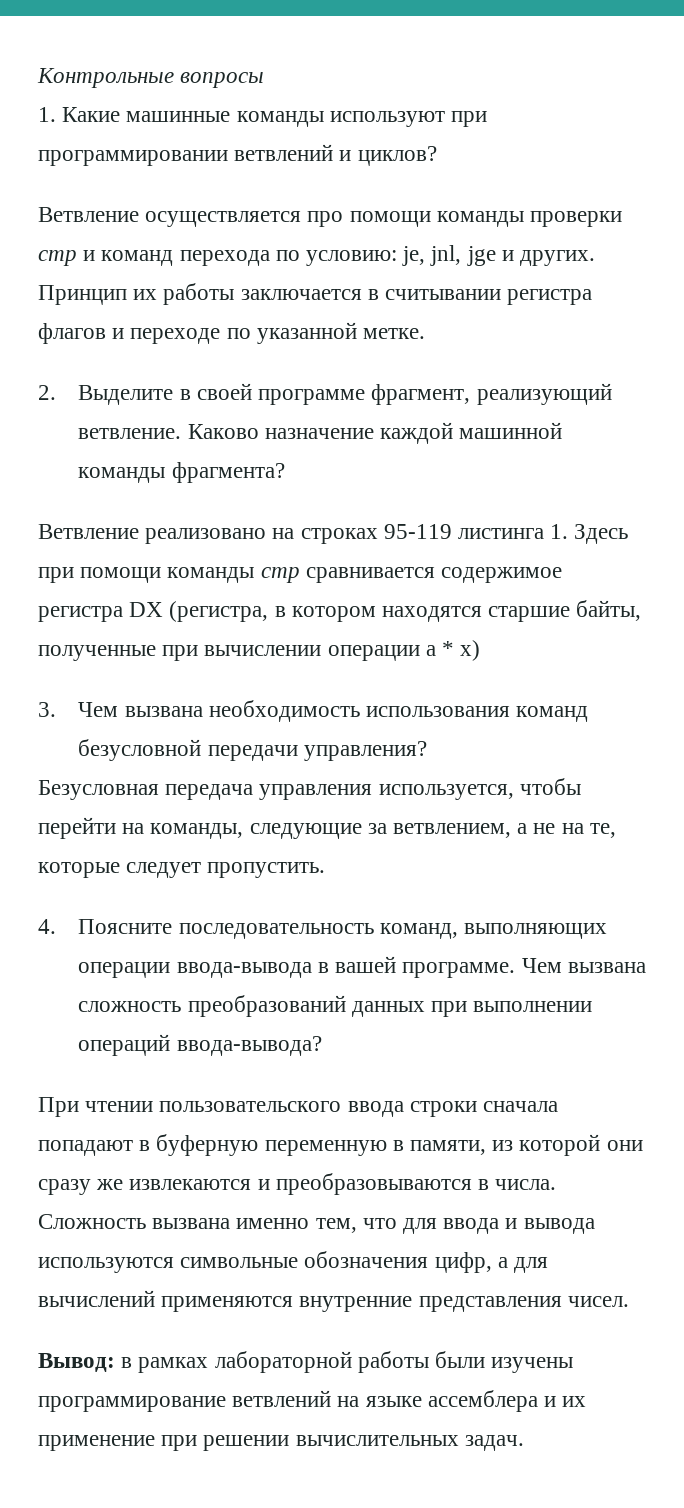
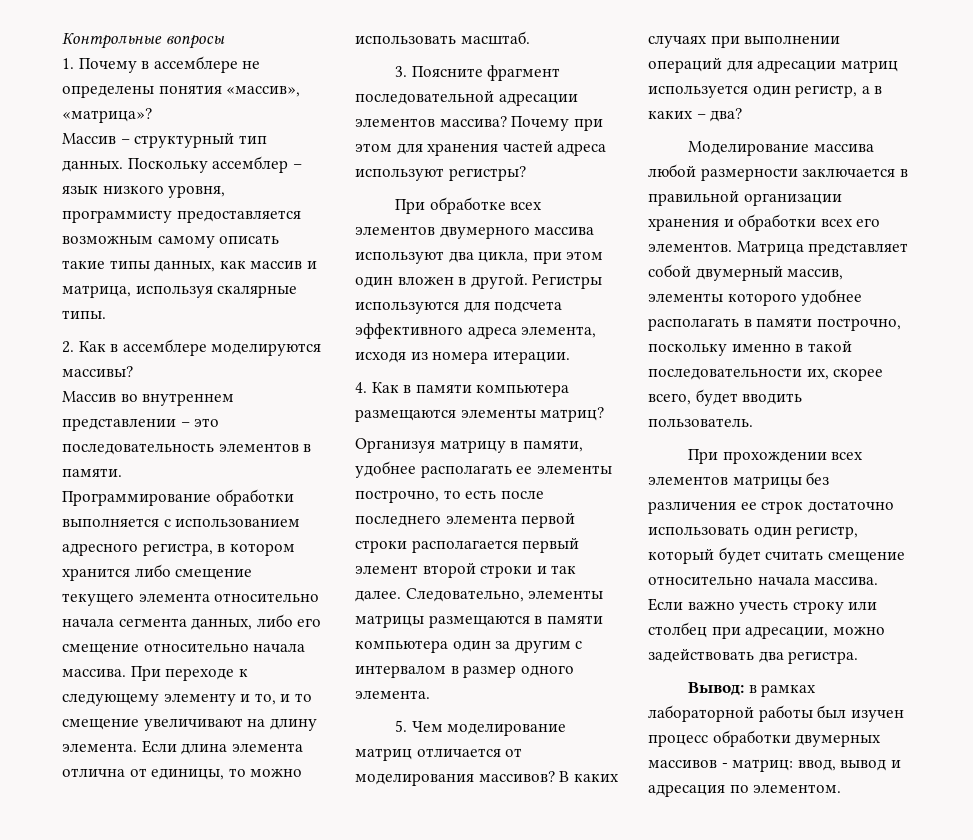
[62,107,488,127] [38,144,437,166] [38,207,623,227] [38,245,596,266] [38,283,593,305] [38,322,426,344] [38,383,612,405] [78,422,563,444] [78,462,285,483] [38,524,629,544] [38,567,563,583] [38,600,642,622] [38,640,481,661] [38,700,589,722] [78,739,427,761] [38,778,581,800] [38,817,616,839] [38,862,326,878] [38,919,608,939] [78,956,646,978] [78,995,593,1017] [78,1034,322,1056] [38,1097,559,1117] [38,1134,643,1156] [38,1173,557,1195] [38,1214,595,1234] [38,1251,549,1273] [38,1290,629,1312] Какие машинные команды используют при программировании ветвлений и циклов? // Ветвление осуществляется про помощи команды проверки cmp и команд перехода по условию: je, jnl, jge и других. Принцип их работы заключается в считывании регистра флагов и переходе по указанной метке. // 2. Выделите в своей программе фрагмент, реализующий ветвление. Каково назначение каждой машинной команды фрагмента? // Ветвление реализовано на строках 95-119 листинга 1. Здесь при помощи команды cmp сравнивается содержимое регистра DX (регистра, в котором находятся старшие байты, полученные при вычислении операции a * x) // 3. Чем вызвана необходимость использования команд безусловной передачи управления? // Безусловная передача управления используется, чтобы перейти на команды, следующие за ветвлением, а не на те, которые следует пропустить. // 4. Поясните последовательность команд, выполняющих операции ввода-вывода в вашей программе. Чем вызвана сложность преобразований данных при выполнении операций ввода-вывода? // При чтении пользовательского ввода строки сначала попадают в буферную переменную в памяти, из которой они сразу же извлекаются и преобразовываются в числа. Сложность вызвана именно тем, что для ввода и вывода используются символьные обозначения цифр, а для вычислений применяются внутренние представления чисел. -> [78,56,261,73] [62,85,301,98] [62,108,152,123] [62,132,267,148] [62,156,302,173] [62,185,226,198] [62,210,301,223] [62,235,280,248] [62,260,317,272] [62,285,298,298] [62,310,106,319] [62,339,322,356] [62,366,133,377] [62,391,235,406] [62,418,220,431] [62,443,312,455] [62,468,122,477] [62,489,294,506] [62,518,301,527] [62,543,295,556] [62,564,253,581] [62,593,320,606] [62,614,322,630] [62,643,306,655] [62,666,248,681] [62,693,312,706] [62,718,317,731] [62,740,303,755] [62,768,303,780] [355,31,530,45] [395,65,561,81] [355,90,578,106] [355,116,603,131] [355,140,607,156] [355,166,526,181] [395,197,543,214] [355,226,595,239] [355,251,604,264] [355,273,603,289] [355,301,563,314] [355,323,597,339] [355,351,570,364] [355,382,570,397] [355,407,605,422] [355,438,583,453] [355,461,612,478] [355,490,544,503] [355,512,576,528] [355,537,580,553] [355,562,577,578] [355,588,604,602] [355,615,603,628] [355,640,583,653] [355,665,574,678] [355,690,430,699] [395,720,567,736] [355,748,523,761] [355,771,619,786] [648,35,841,48] [648,57,898,73] [648,85,883,98] [648,108,743,122] [688,141,874,156] [648,164,908,181] [648,190,842,206] [648,214,881,231] [648,241,909,256] [648,264,844,281] [648,289,863,306] [648,318,901,331] [648,340,852,356] [648,368,884,381] [648,389,803,406] [648,418,753,427] [688,449,864,464] [648,472,830,489] [648,501,894,514] [648,526,859,539] [648,547,905,564] [648,576,879,585] [648,598,878,614] [648,622,885,639] [648,648,859,664] Почему в ассемблере не определены понятия «массив», «матрица»? // Массив – структурный тип данных. Поскольку ассемблер – язык низкого уровня, программисту предоставляется возможным самому описать такие типы данных, как массив и матрица, используя скалярные типы. // 2. Как в ассемблере моделируются массивы? // Массив во внутреннем представлении – это последовательность элементов в памяти. // Программирование обработки выполняется с использованием адресного регистра, в котором хранится либо смещение текущего элемента относительно начала сегмента данных, либо его смещение относительно начала массива. При переходе к следующему элементу и то, и то смещение увеличивают на длину элемента. Если длина элемента отлична от единицы, то можно использовать масштаб. // 3. Поясните фрагмент последовательной адресации элементов массива? Почему при этом для хранения частей адреса используют регистры? // При обработке всех элементов двумерного массива используют два цикла, при этом один вложен в другой. Регистры используются для подсчета эффективного адреса элемента, исходя из номера итерации. // 4. Как в памяти компьютера размещаются элементы матриц? // Организуя матрицу в памяти, удобнее располагать ее элементы построчно, то есть после последнего элемента первой строки располагается первый элемент второй строки и так далее. Следовательно, элементы матрицы размещаются в памяти компьютера один за другим с интервалом в размер одного элемента. // 5. Чем моделирование матриц отличается от моделирования массивов? В каких случаях при выполнении операций для адресации матриц используется один регистр, а в каких – два? // Моделирование массива любой размерности заключается в правильной организации хранения и обработки всех его элементов. Матрица представляет собой двумерный массив, элементы которого удобнее располагать в памяти построчно, поскольку именно в такой последовательности их, скорее всего, будет вводить пользователь. // При прохождении всех элементов матрицы без различения ее строк достаточно использовать один регистр, который будет считать смещение относительно начала массива. Если важно учесть строку или столбец при адресации, можно задействовать два регистра.
[435,1351,574,1373] [38,1390,587,1412] [38,1435,524,1451] были изучены программирование ветвлений на языке ассемблера и их применение при решении вычислительных задач. -> [817,705,904,722] [648,730,882,747] [648,759,901,772] [648,784,842,797] был изучен процесс обработки двумерных массивов - матриц: ввод, вывод и адресация по элементом.

